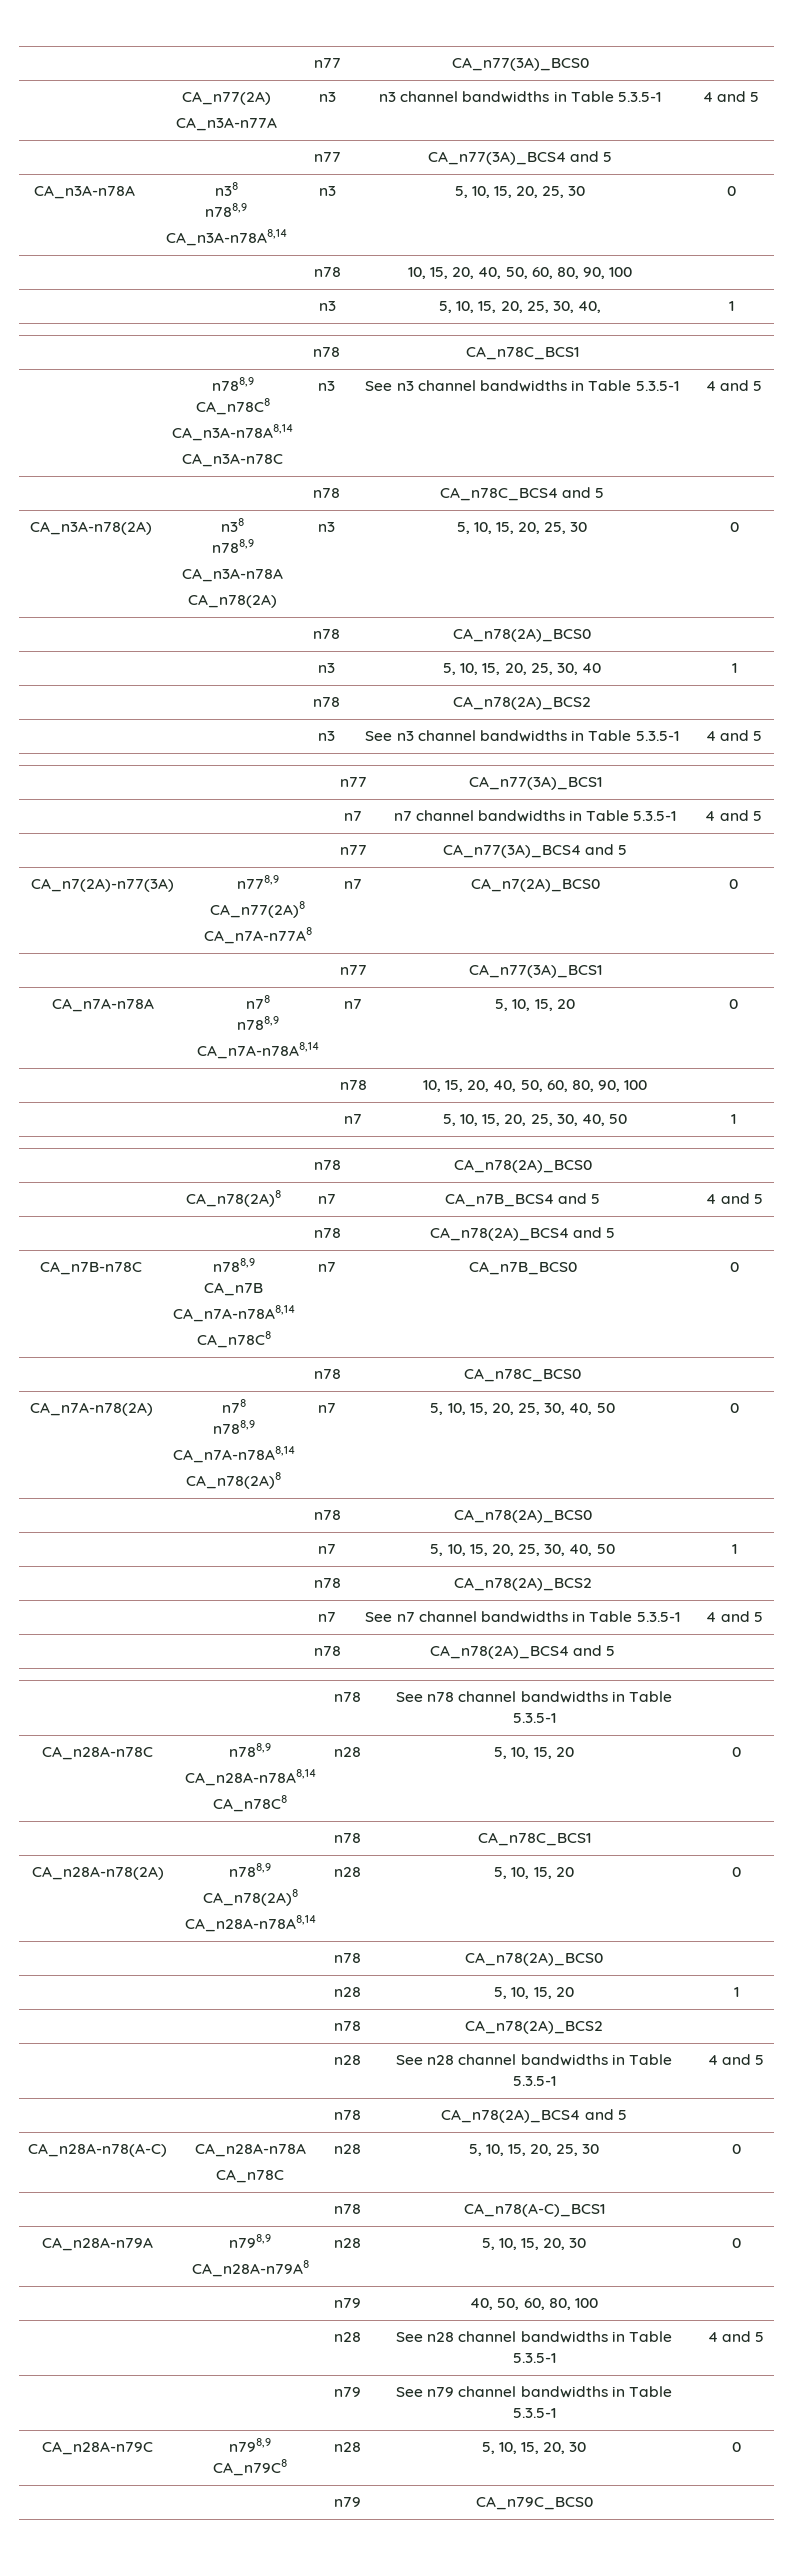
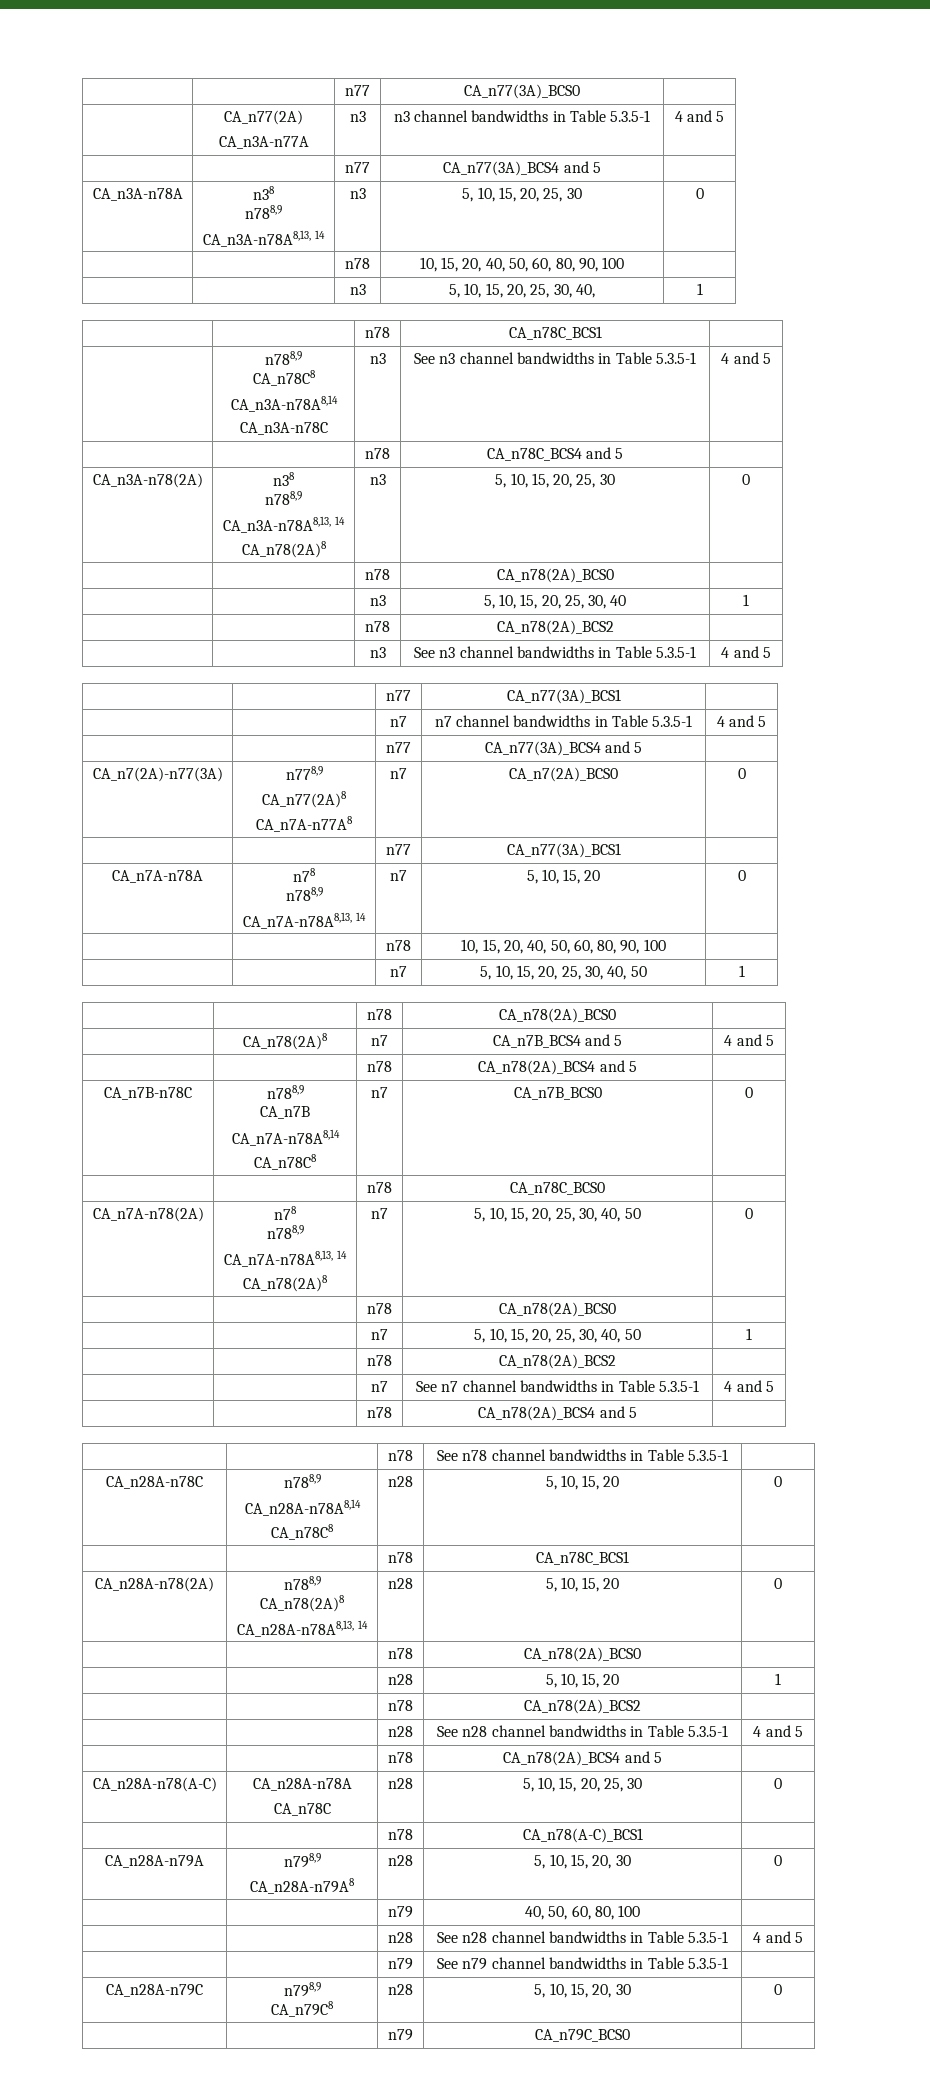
[165,229,287,246] CA_n3A-n78A8,14 -> [202,230,326,247] CA_n3A-n78A8,13, 14
[182,568,283,582] [188,594,277,608] CA_n3A-n78A // CA_n78(2A) -> [222,516,346,533] [241,541,327,558] CA_n3A-n78A8,13, 14 // CA_n78(2A)8
[196,1042,319,1059] CA_n7A-n78A8,14 -> [242,912,367,929] CA_n7A-n78A8,13, 14
[172,1446,295,1463] CA_n7A-n78A8,14 -> [223,1250,348,1267] CA_n7A-n78A8,13, 14
[184,1915,316,1932] CA_n28A-n78A8,14 -> [236,1620,369,1637] CA_n28A-n78A8,13, 14

